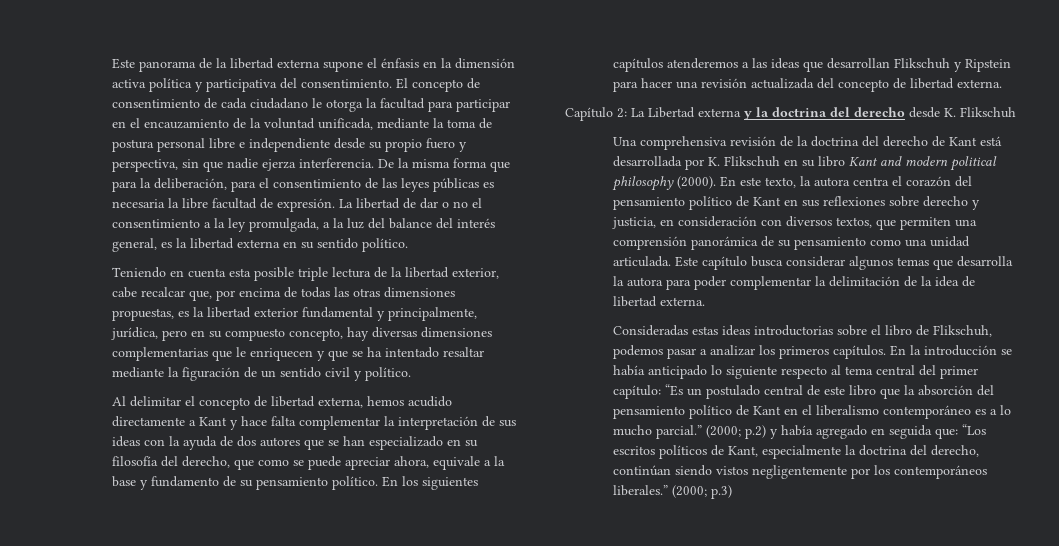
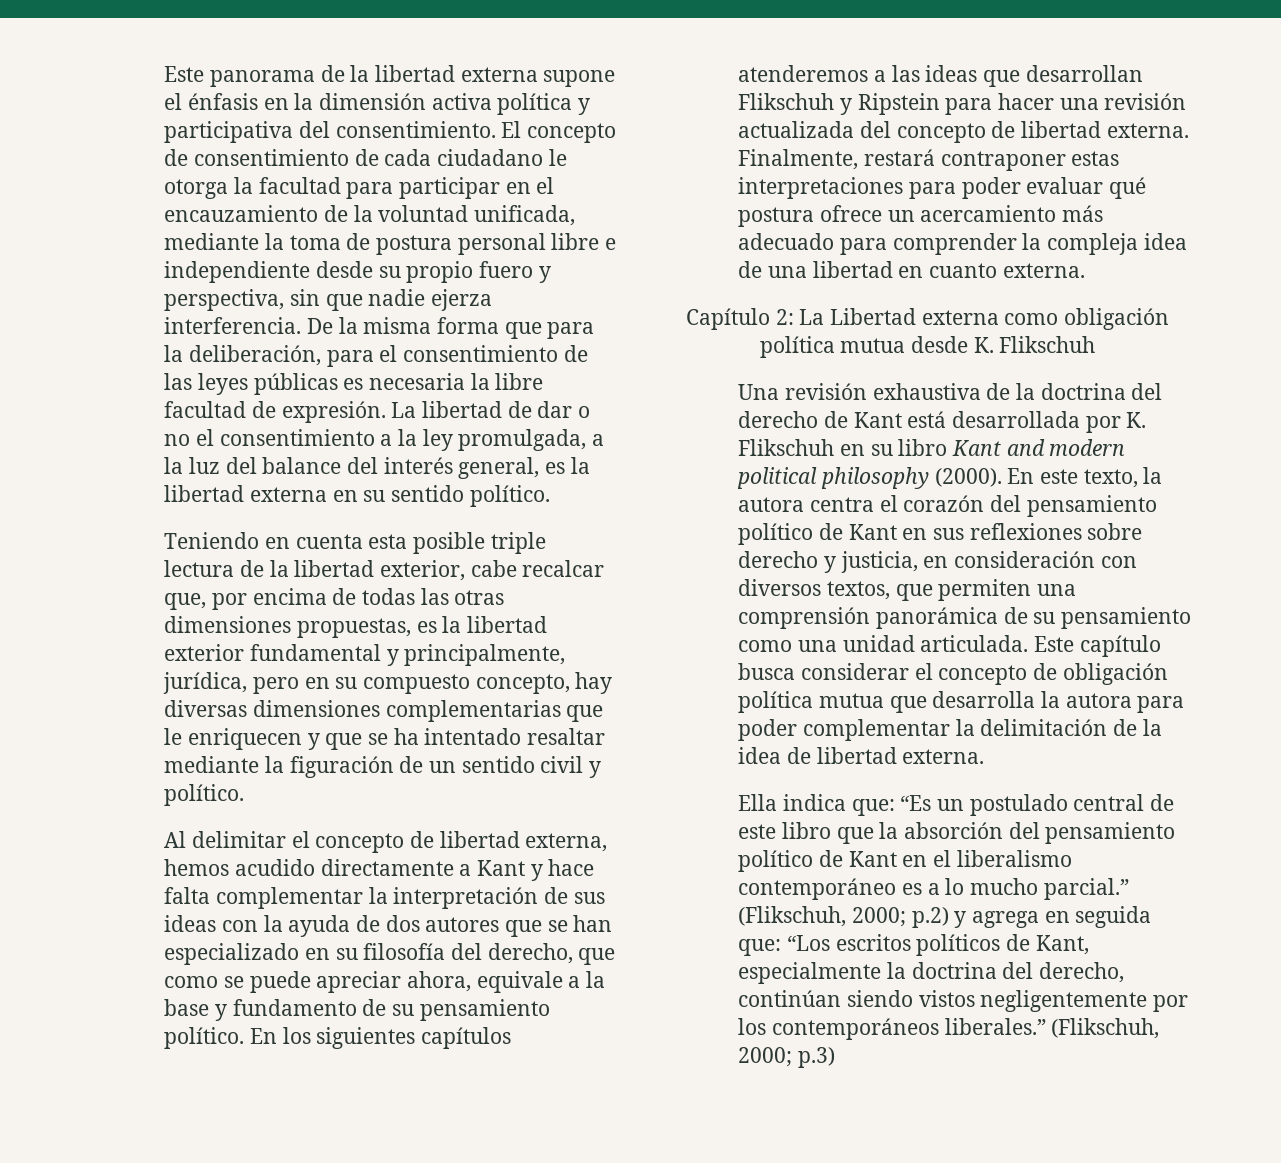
(1003, 83) none -> [738,149,1120,171] [738,177,1147,199] [738,205,1104,227] [738,233,1187,255] [738,261,1085,278] Finalmente, restará contraponer estas interpretaciones para poder evaluar qué postura ofrece un acercamiento más adecuado para comprender la compleja idea de una libertad en cuanto externa.
[744,107,905,120] y la doctrina del derecho -> [1004,308,1170,330] [759,336,906,358] como obligación política mutua
[640,136,777,150] comprehensiva revisión -> [785,383,981,400] revisión exhaustiva
[849,256,930,270] algunos temas -> [914,663,1168,685] [738,691,885,713] el concepto de obligación política mutua
[613,325,993,337] [613,345,1013,359] [613,365,979,379] [613,385,662,399] Consideradas estas ideas introductorias sobre el libro de Flikschuh, podemos pasar a analizar los primeros capítulos. En la introducción se había anticipado lo siguiente respecto al tema central del primer capítulo: -> [738,794,895,816] Ella indica que:
[706,425,868,439] (2000; p.2) y había agregado -> [738,906,1040,928] (Flikschuh, 2000; p.2) y agrega
[672,485,708,498] (2000; -> [1051,1018,1160,1039] [738,1047,793,1067] (Flikschuh, 2000;

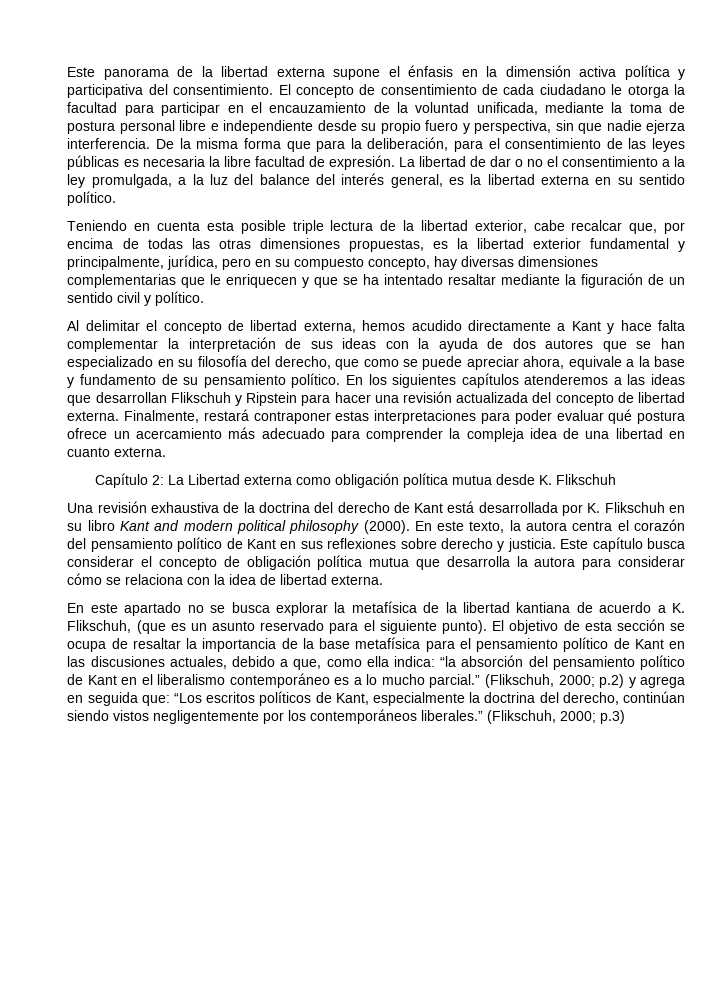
[840,551,1137,573] [738,579,1077,601] [738,607,1192,629] [738,635,1029,652] justicia, en consideración con diversos textos, que permiten una comprensión panorámica de su pensamiento como una unidad articulada. -> [507,538,556,552] justicia.
[738,719,1138,741] poder complementar la delimitación de -> [618,556,685,567] [67,573,211,585] considerar cómo se relaciona con
[738,794,1175,816] [738,822,899,844] Ella indica que: “Es un postulado central de este libro que la -> [67,601,686,616] [67,619,685,634] [67,637,686,652] [67,656,457,670] En este apartado no se busca explorar la metafísica de la libertad kantiana de acuerdo a K. Flikschuh, (que es un asunto reservado para el siguiente punto). El objetivo de esta sección se ocupa de resaltar la importancia de la base metafísica para el pensamiento político de Kant en las discusiones actuales, debido a que, como ella indica: “la

